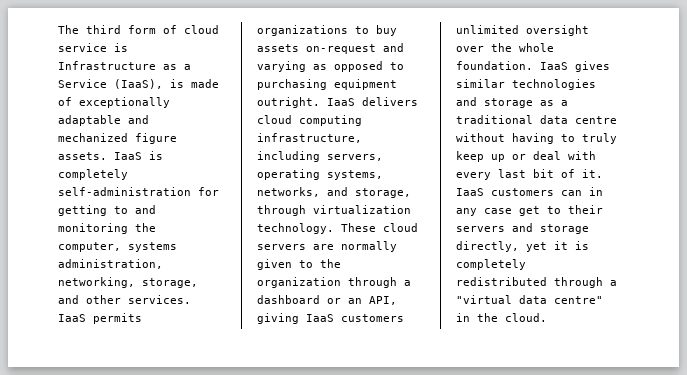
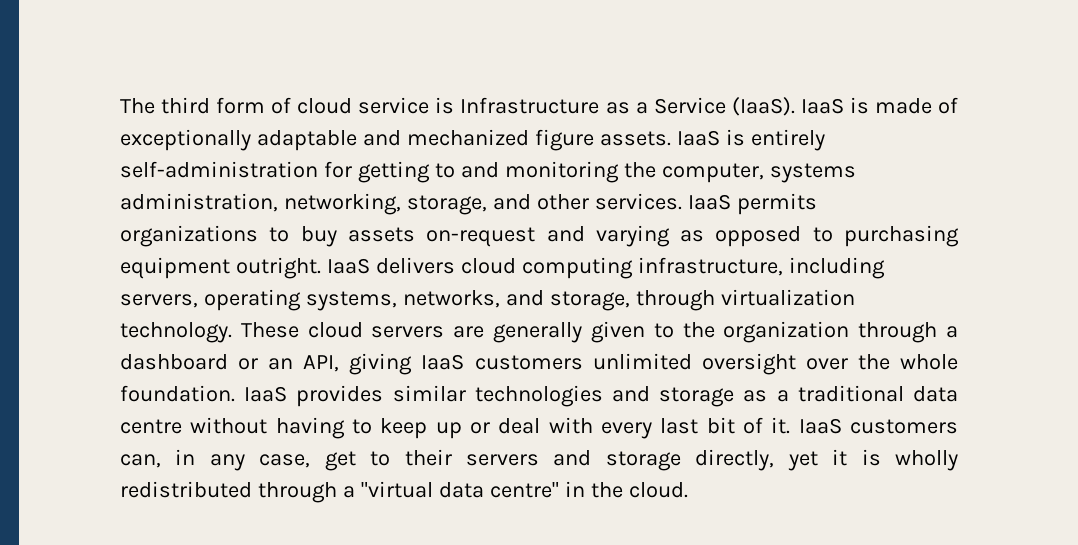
[114,79,163,89] (IaaS), -> [731,97,844,116] (IaaS). IaaS
[58,169,128,180] completely -> [750,129,825,151] entirely
[341,241,397,252] normally -> [493,322,583,343] generally
[575,61,610,72] gives -> [296,385,384,407] provides
[582,133,617,144] truly -> (372, 426) none
[561,190,582,196] can -> [120,454,161,468] can,
[484,208,512,214] case -> [259,454,311,468] case,
[456,259,526,270] completely -> [895,450,959,471] wholly

